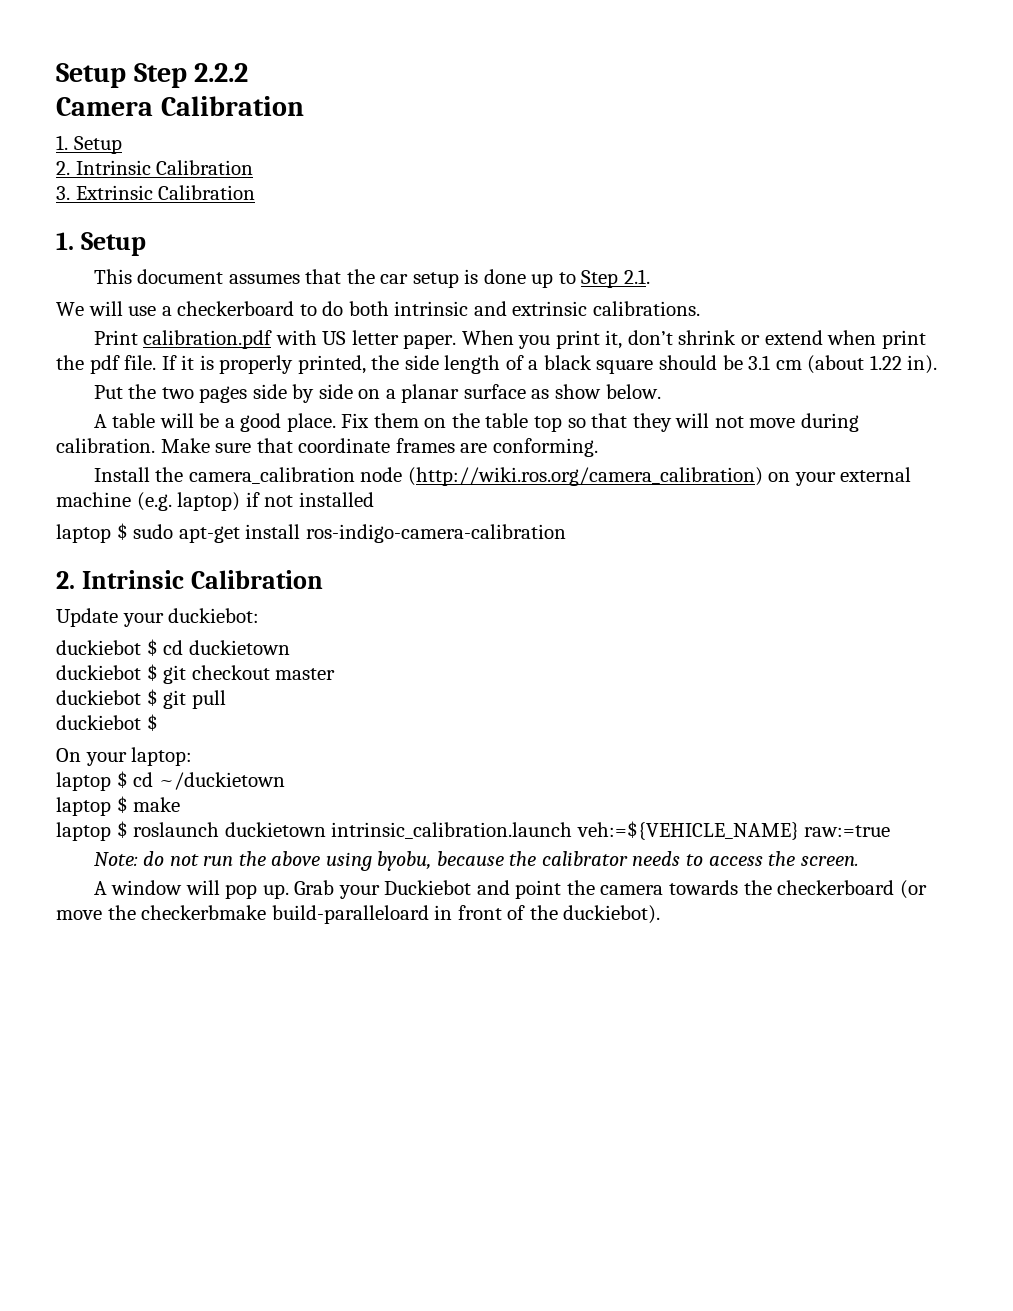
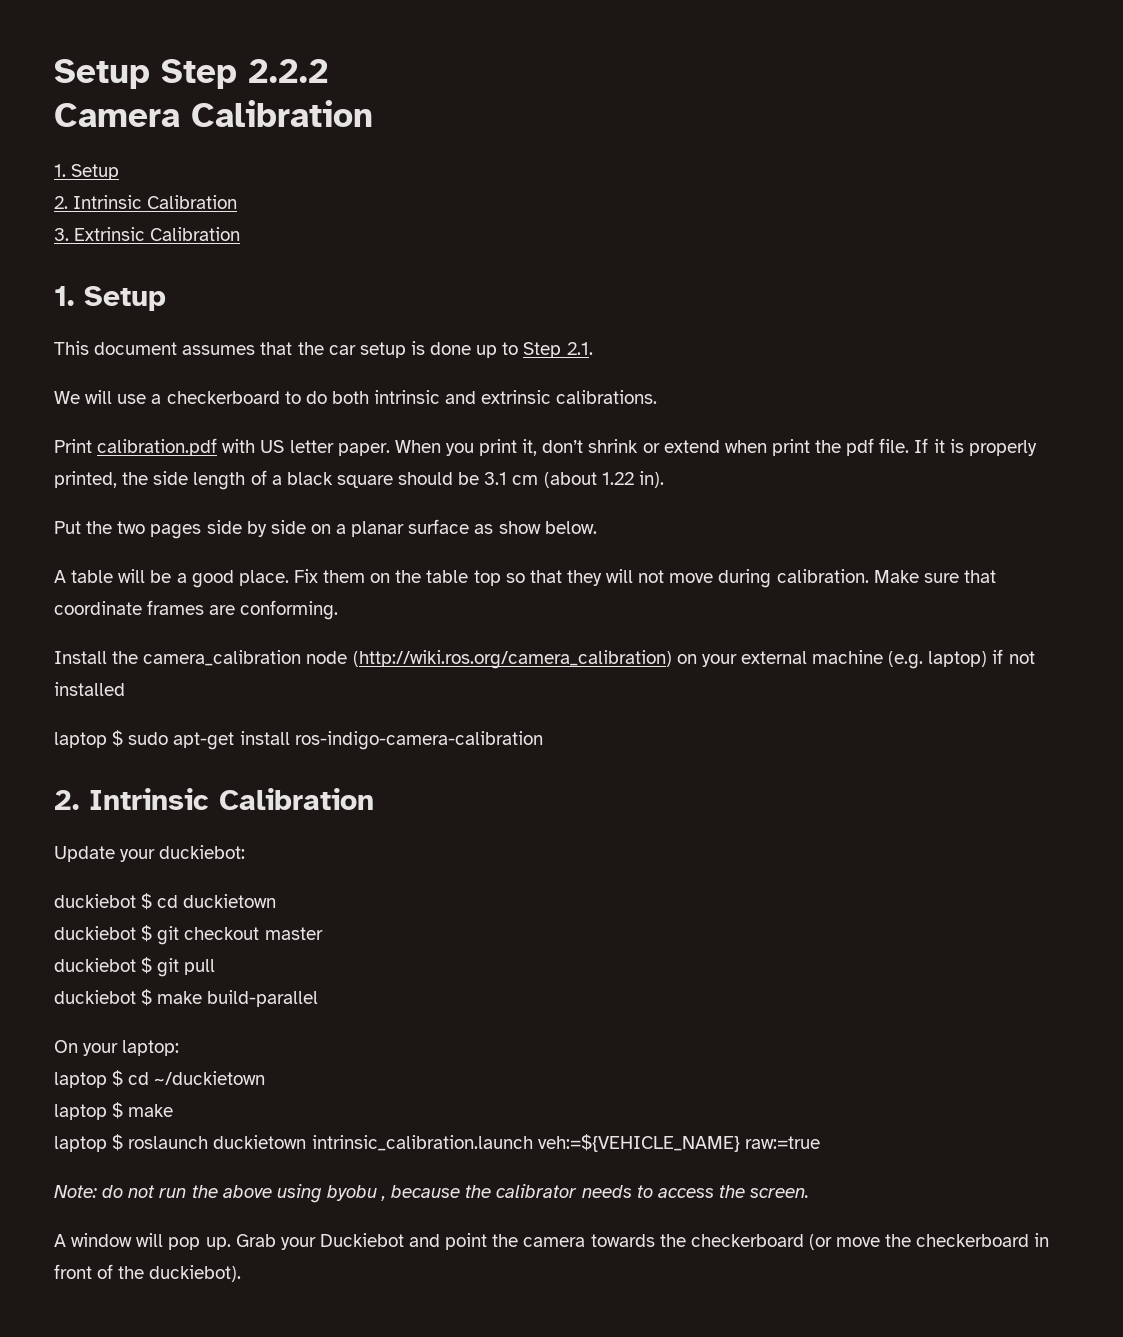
(158, 722) none -> [157,990,319,1007] make build-parallel
[377,851,432,871] byobu, -> [326,1185,387,1201] byobu ,
[141,905,429,924] checkerbmake build-paralleloard -> [916,1234,1030,1247] checkerboard

